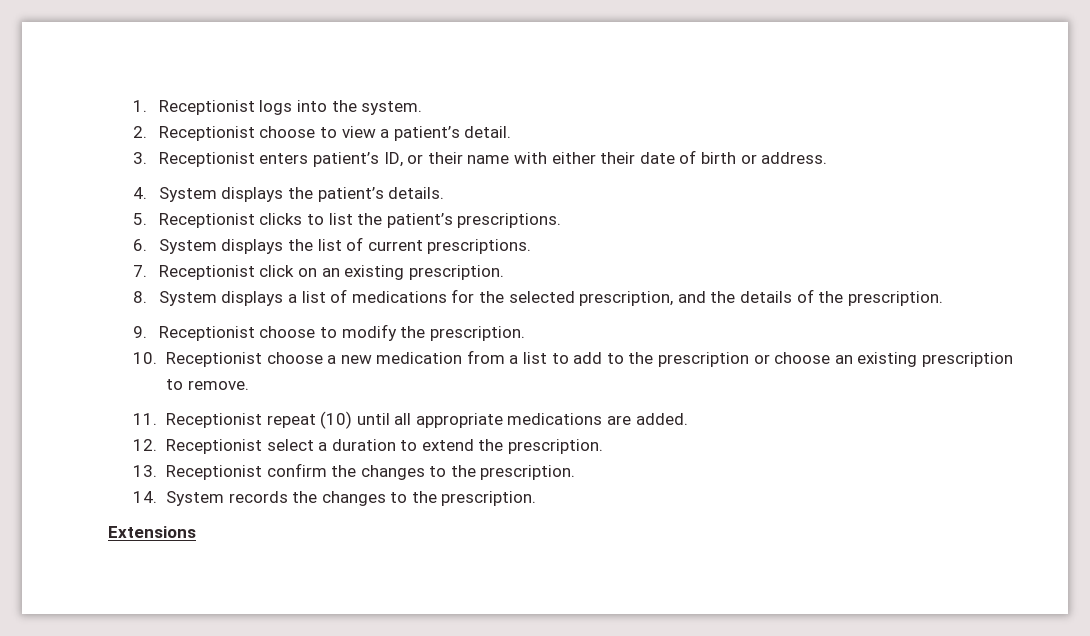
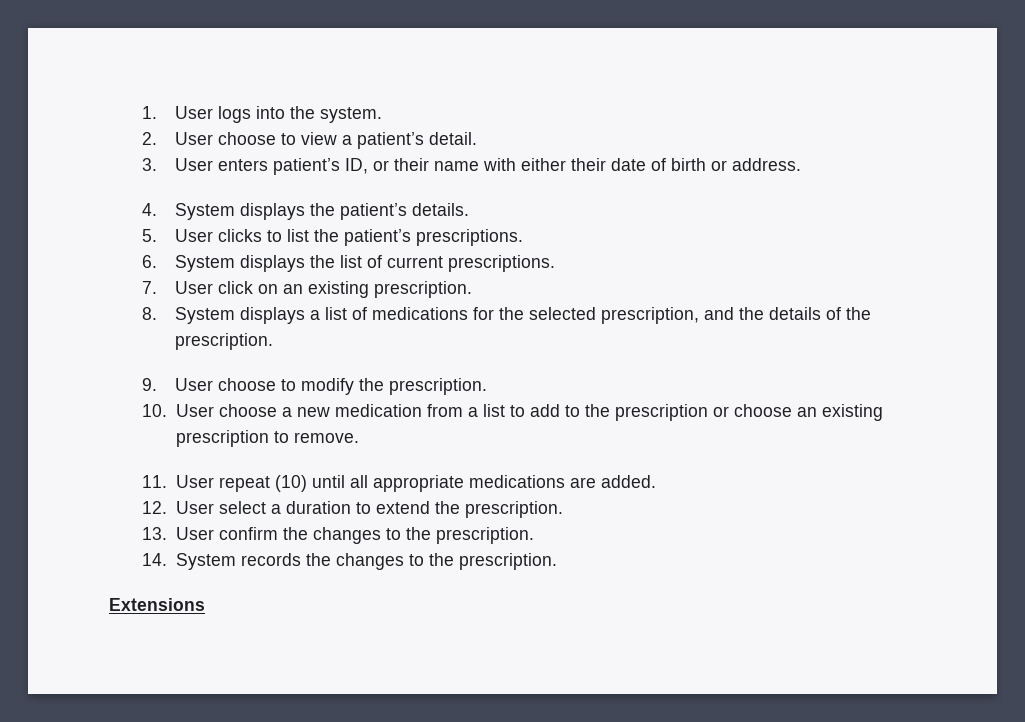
[158,100,255,115] Receptionist -> [175,106,214,119] User
[158,126,255,141] Receptionist -> [175,132,214,145] User
[158,152,255,167] Receptionist -> [175,158,214,171] User
[158,213,255,228] Receptionist -> [175,229,214,242] User
[158,265,255,280] Receptionist -> [175,281,214,294] User
[158,326,255,341] Receptionist -> [175,378,214,391] User
[165,352,262,367] Receptionist -> [175,404,214,417] User
[165,413,262,428] Receptionist -> [175,475,214,488] User
[165,439,262,454] Receptionist -> [175,501,214,514] User
[165,465,262,480] Receptionist -> [175,527,214,540] User

